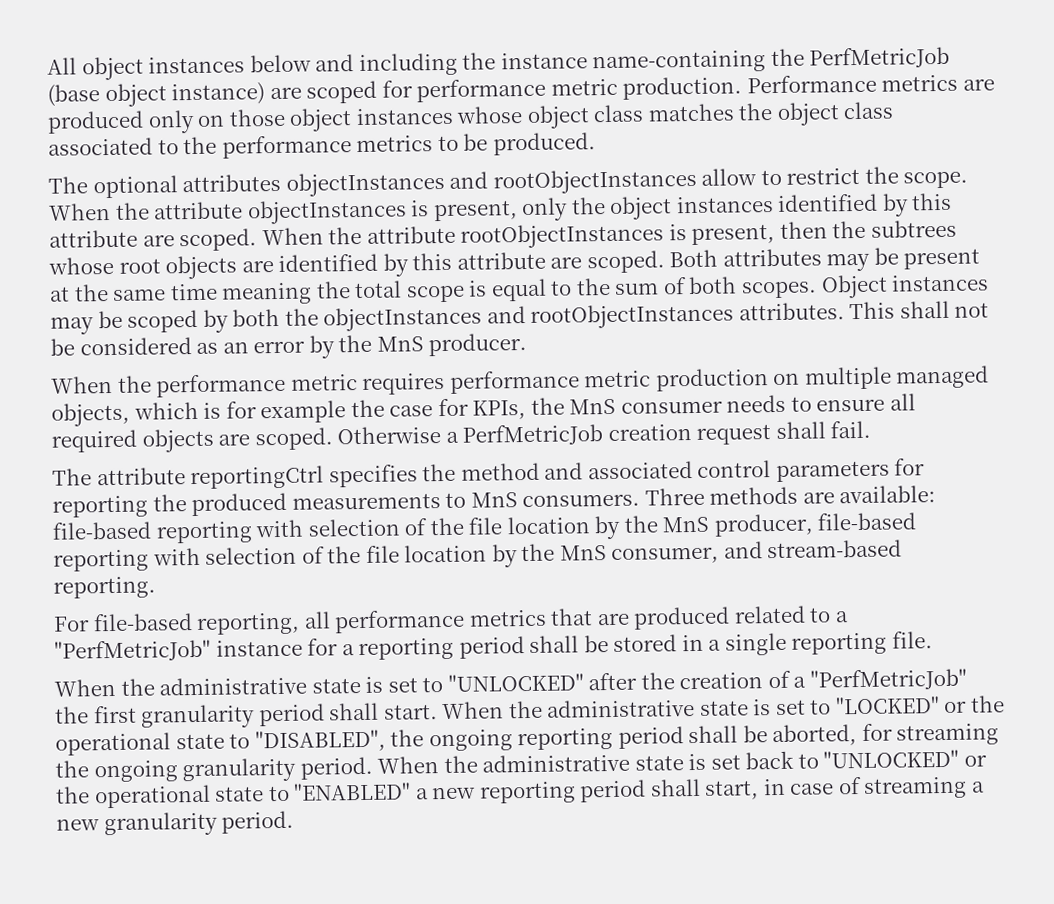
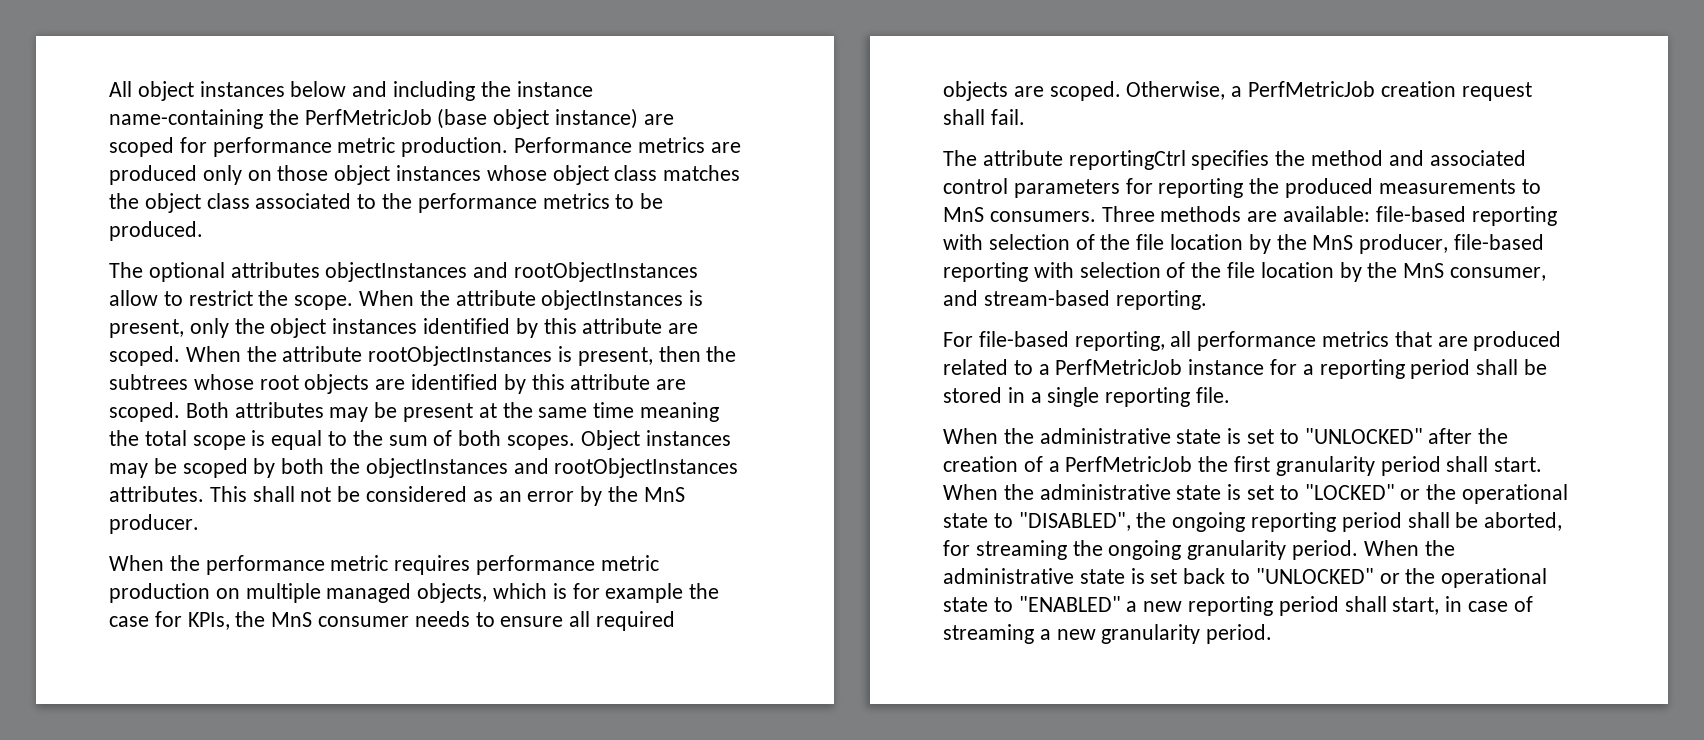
[337,426,442,445] Otherwise -> [1126,81,1226,100] Otherwise,
[54,639,211,662] "PerfMetricJob" -> [1055,359,1183,375] PerfMetricJob
[809,668,967,691] "PerfMetricJob" -> [1065,456,1193,472] PerfMetricJob

